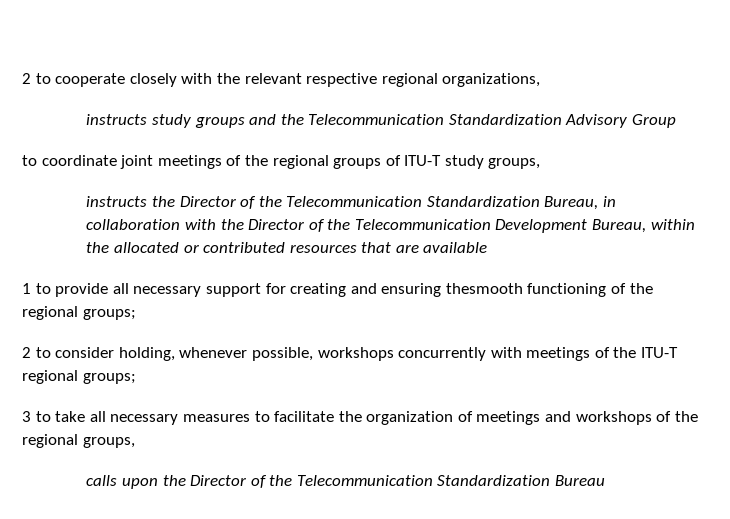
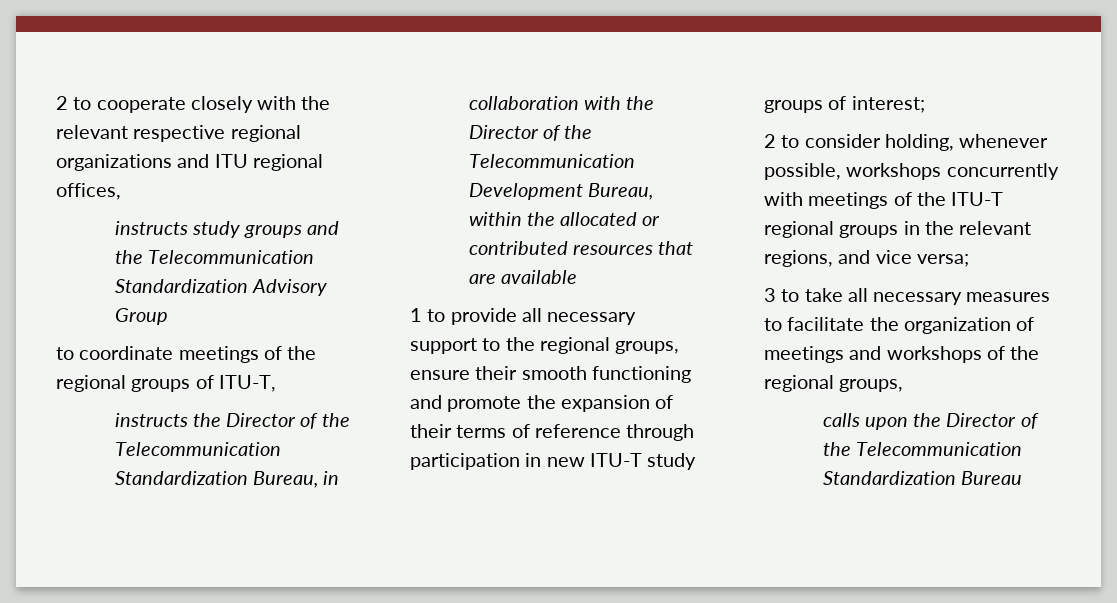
[442,73,541,87] organizations, -> [56,154,323,171] [56,183,121,200] organizations and ITU regional offices,
[120,155,154,169] joint -> (174, 353) none
[404,155,541,169] ITU-T study groups, -> [218,375,276,392] ITU-T,
[265,283,653,297] [22,306,136,320] for creating and ensuring thesmooth functioning of the regional groups; -> [482,337,680,354] [410,366,691,383] [410,395,674,412] [410,424,695,441] [410,453,697,470] [764,96,925,113] to the regional groups, ensure their smooth functioning and promote the expansion of their terms of reference through participation in new ITU-T study groups of interest;
[82,373,136,384] groups; -> [839,221,1032,238] [764,250,969,267] groups in the relevant regions, and vice versa;

